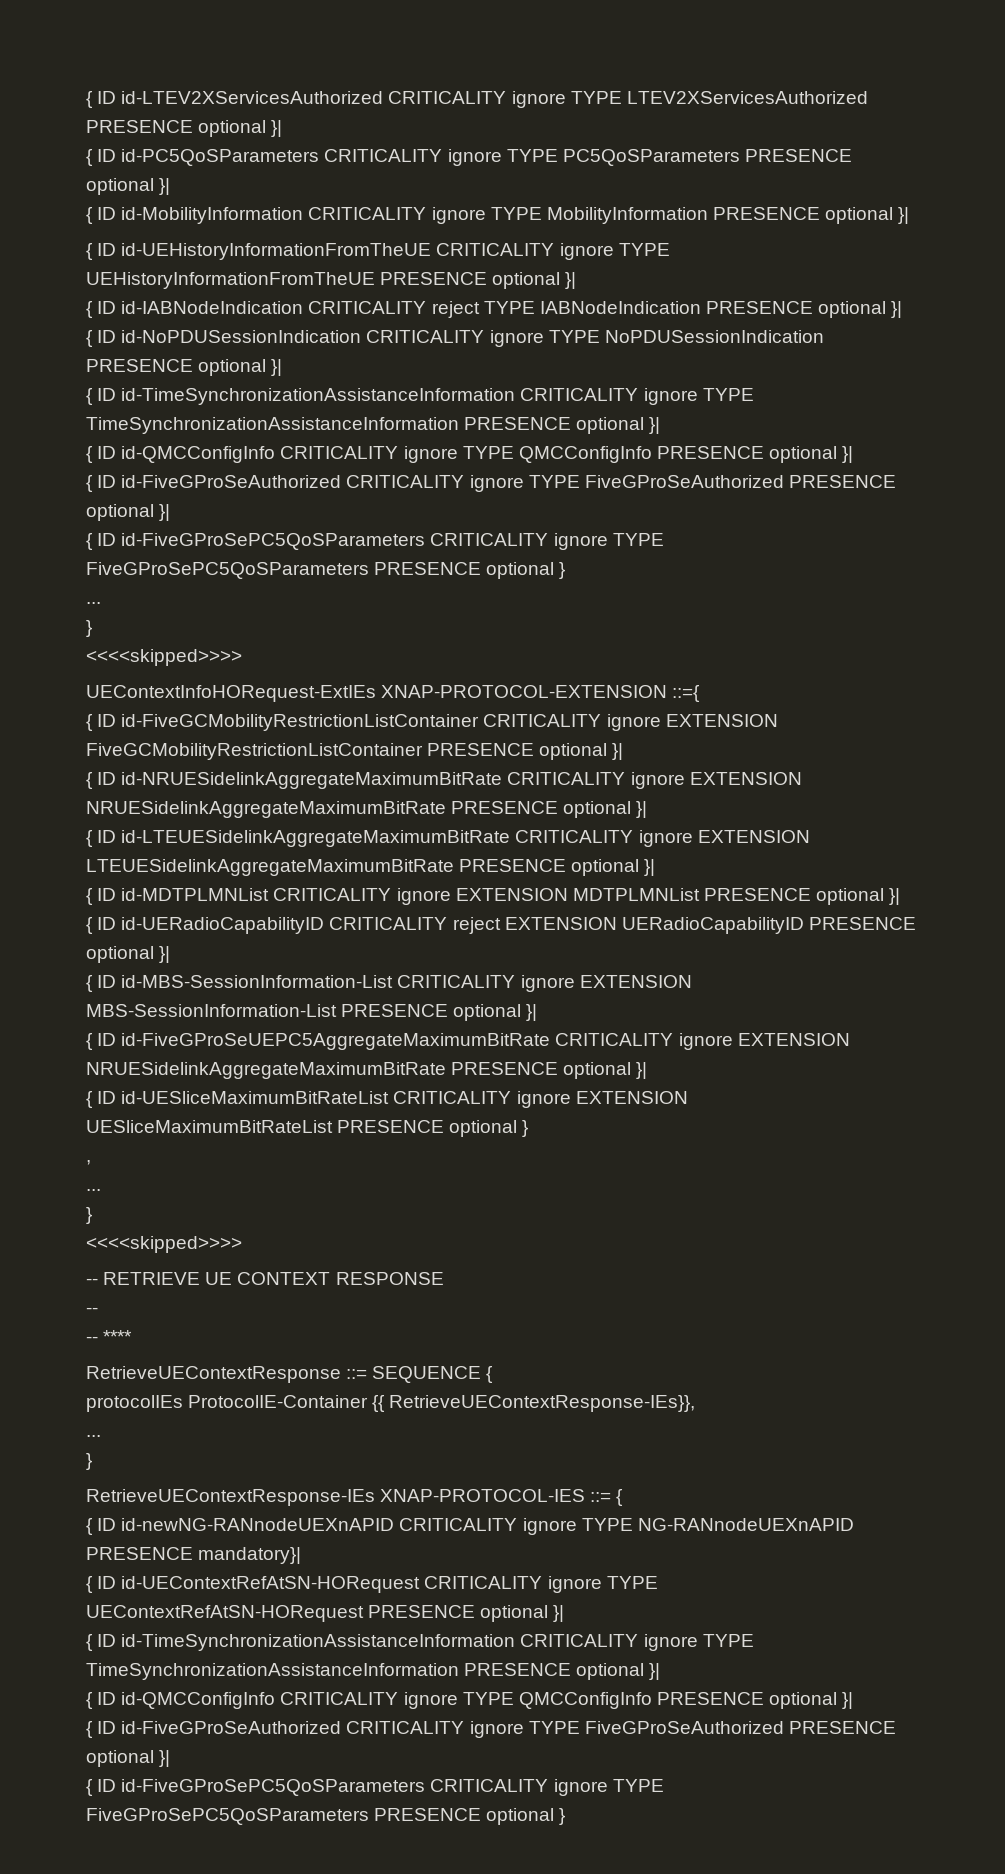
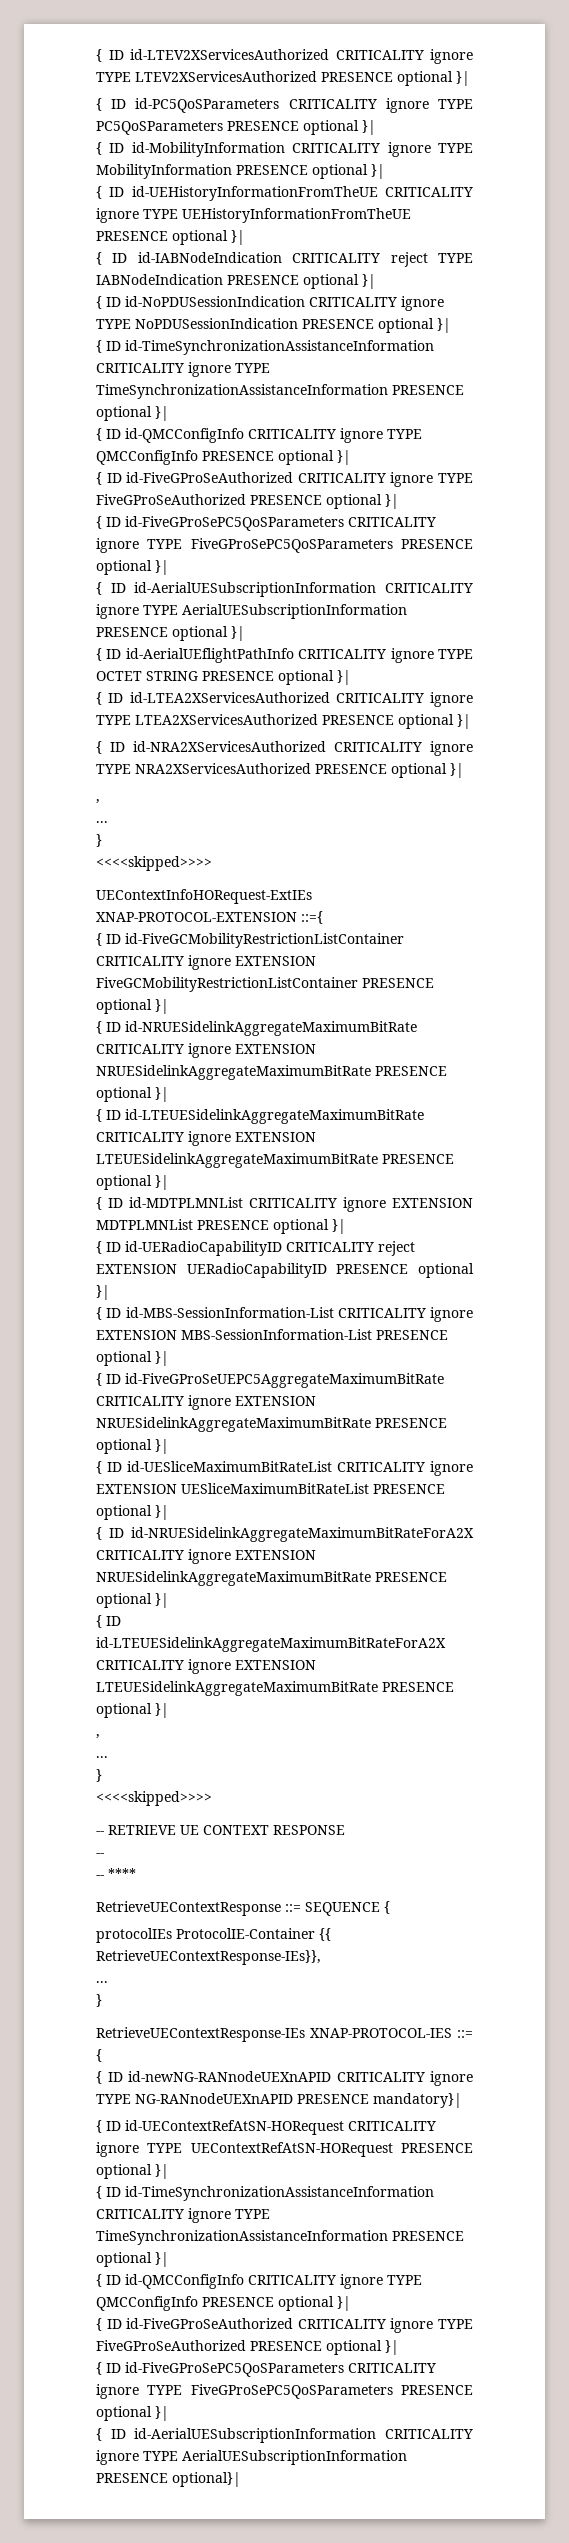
[559,562,566,579] } -> [155,560,169,575] [96,582,473,597] [96,604,407,619] [96,626,245,641] [96,648,473,663] [96,670,351,685] [96,692,473,707] [96,714,471,729] [96,741,473,756] [96,763,464,778] [96,799,100,804] }| // { ID id-AerialUESubscriptionInformation CRITICALITY ignore TYPE AerialUESubscriptionInformation PRESENCE optional }| // { ID id-AerialUEflightPathInfo CRITICALITY ignore TYPE OCTET STRING PRESENCE optional }| // { ID id-LTEA2XServicesAuthorized CRITICALITY ignore TYPE LTEA2XServicesAuthorized PRESENCE optional }| // { ID id-NRA2XServicesAuthorized CRITICALITY ignore TYPE NRA2XServicesAuthorized PRESENCE optional }| // ,
[522,1120,529,1137] } -> [155,1505,169,1520] [96,1527,474,1542] [96,1549,316,1564] [96,1571,447,1586] [96,1593,169,1608] [96,1615,121,1628] [96,1637,446,1652] [96,1659,316,1674] [96,1681,454,1696] [96,1703,169,1718] }| // { ID id-NRUESidelinkAggregateMaximumBitRateForA2X CRITICALITY ignore EXTENSION NRUESidelinkAggregateMaximumBitRate PRESENCE optional }| // { ID id-LTEUESidelinkAggregateMaximumBitRateForA2X CRITICALITY ignore EXTENSION LTEUESidelinkAggregateMaximumBitRate PRESENCE optional }|
[559,1808,566,1825] } -> [155,2406,169,2421] [96,2428,473,2443] [96,2450,407,2465] [96,2472,241,2487] }| // { ID id-AerialUESubscriptionInformation CRITICALITY ignore TYPE AerialUESubscriptionInformation PRESENCE optional}|

